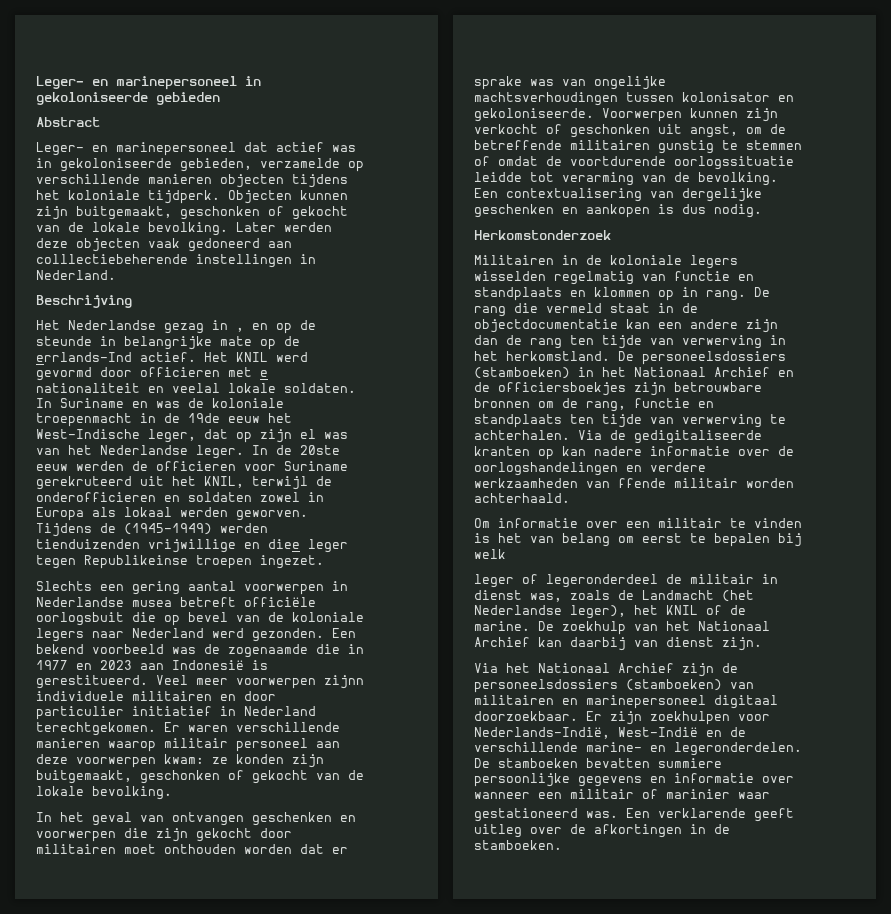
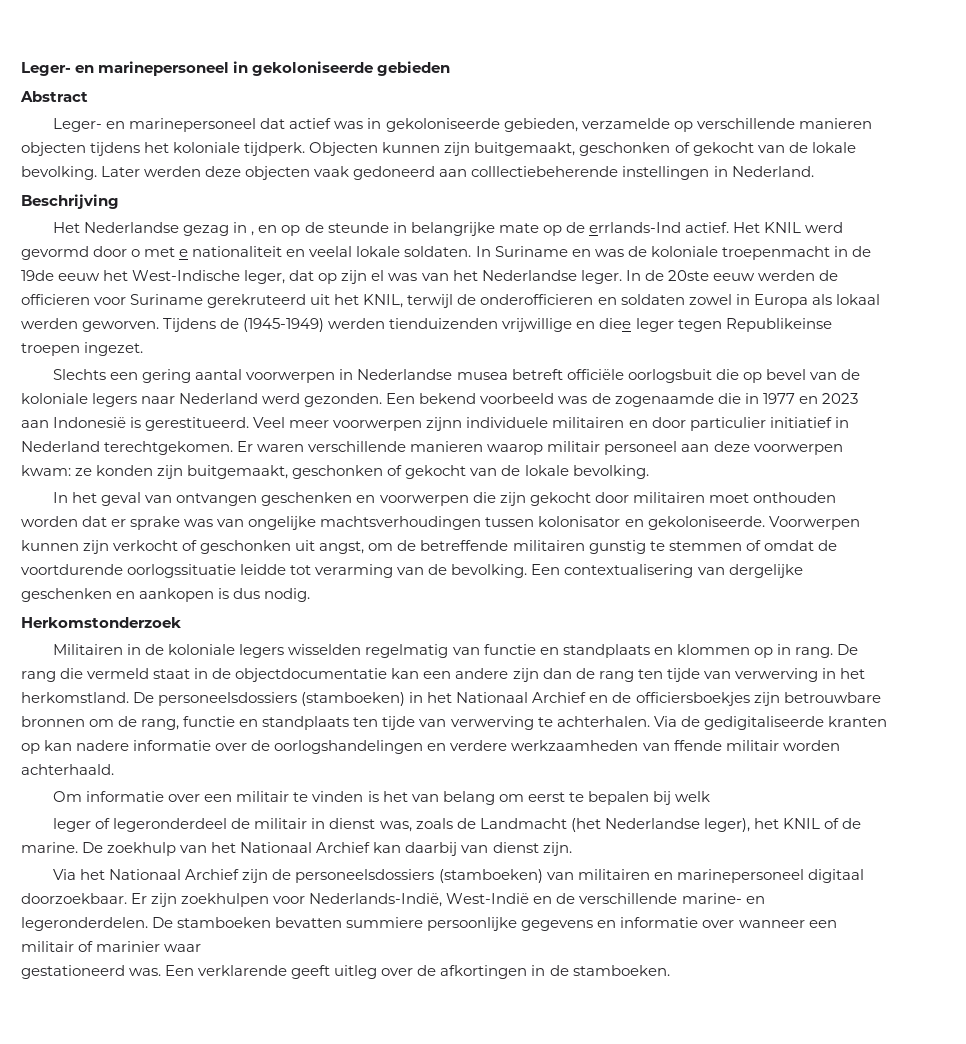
[140,367,220,377] officieren -> [131,249,141,257] o

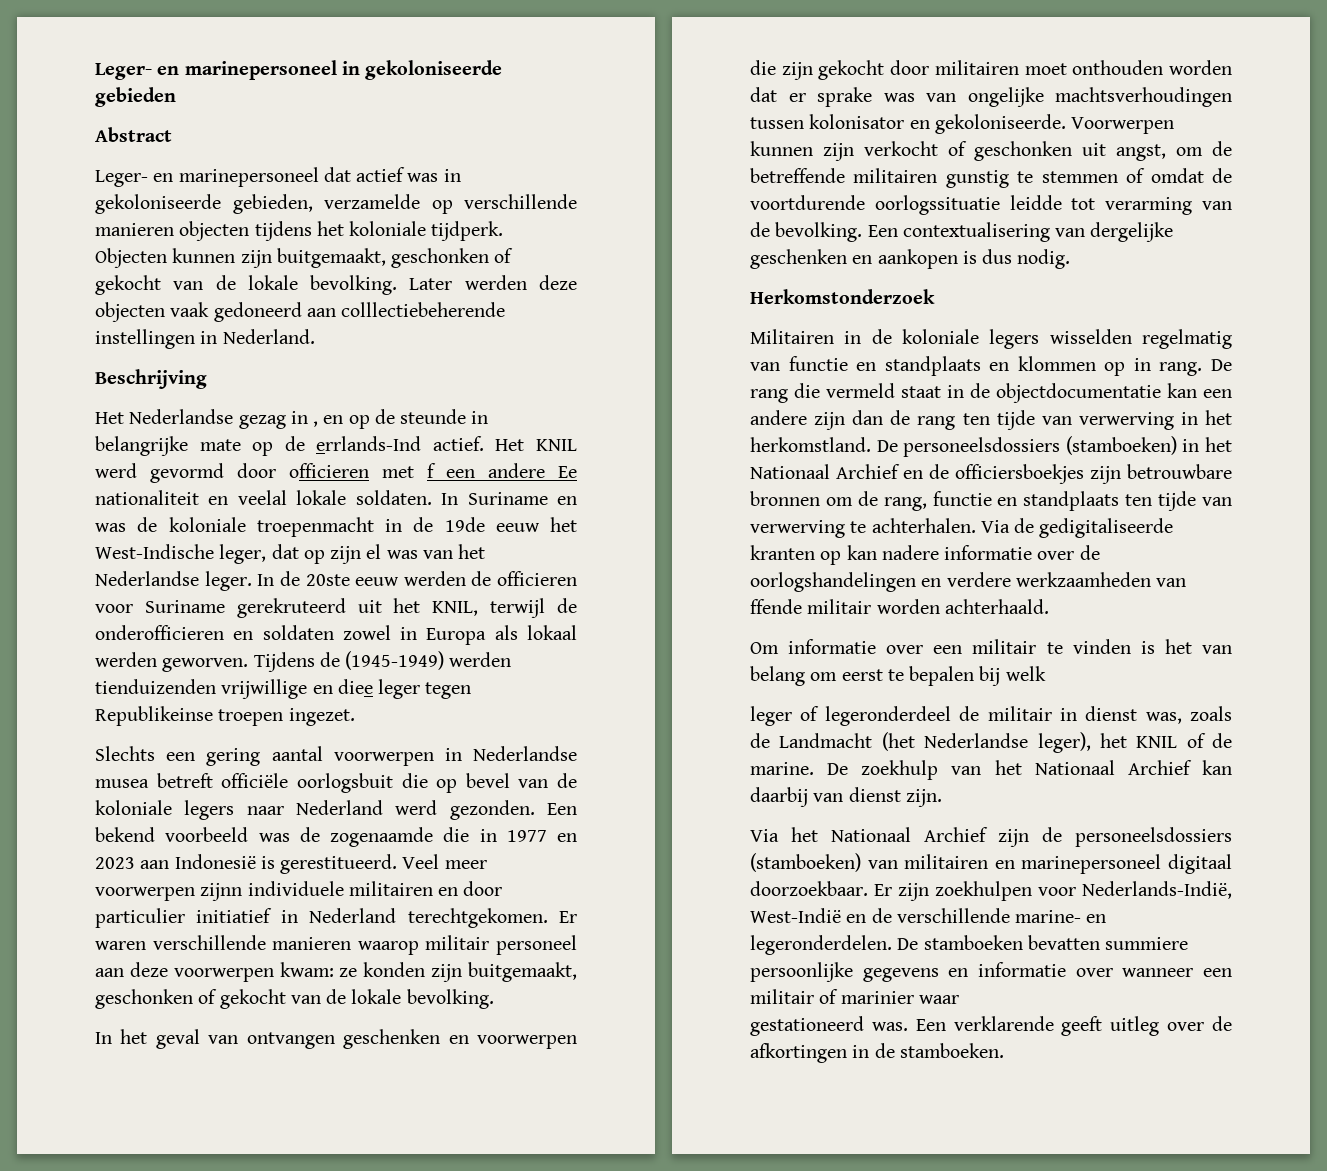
[131,247,189,257] o met e -> [289,463,577,478] officieren met f een andere Ee

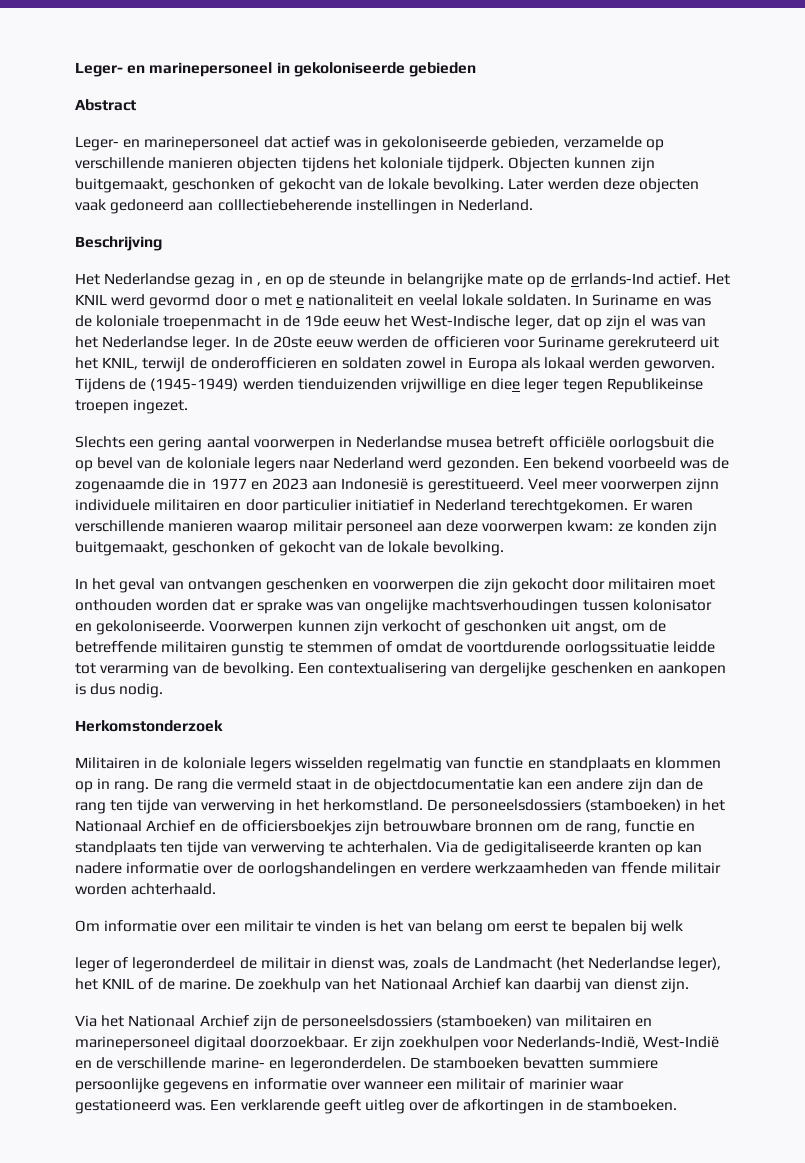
[289,463,577,478] officieren met f een andere Ee -> [250,295,305,306] o met e

